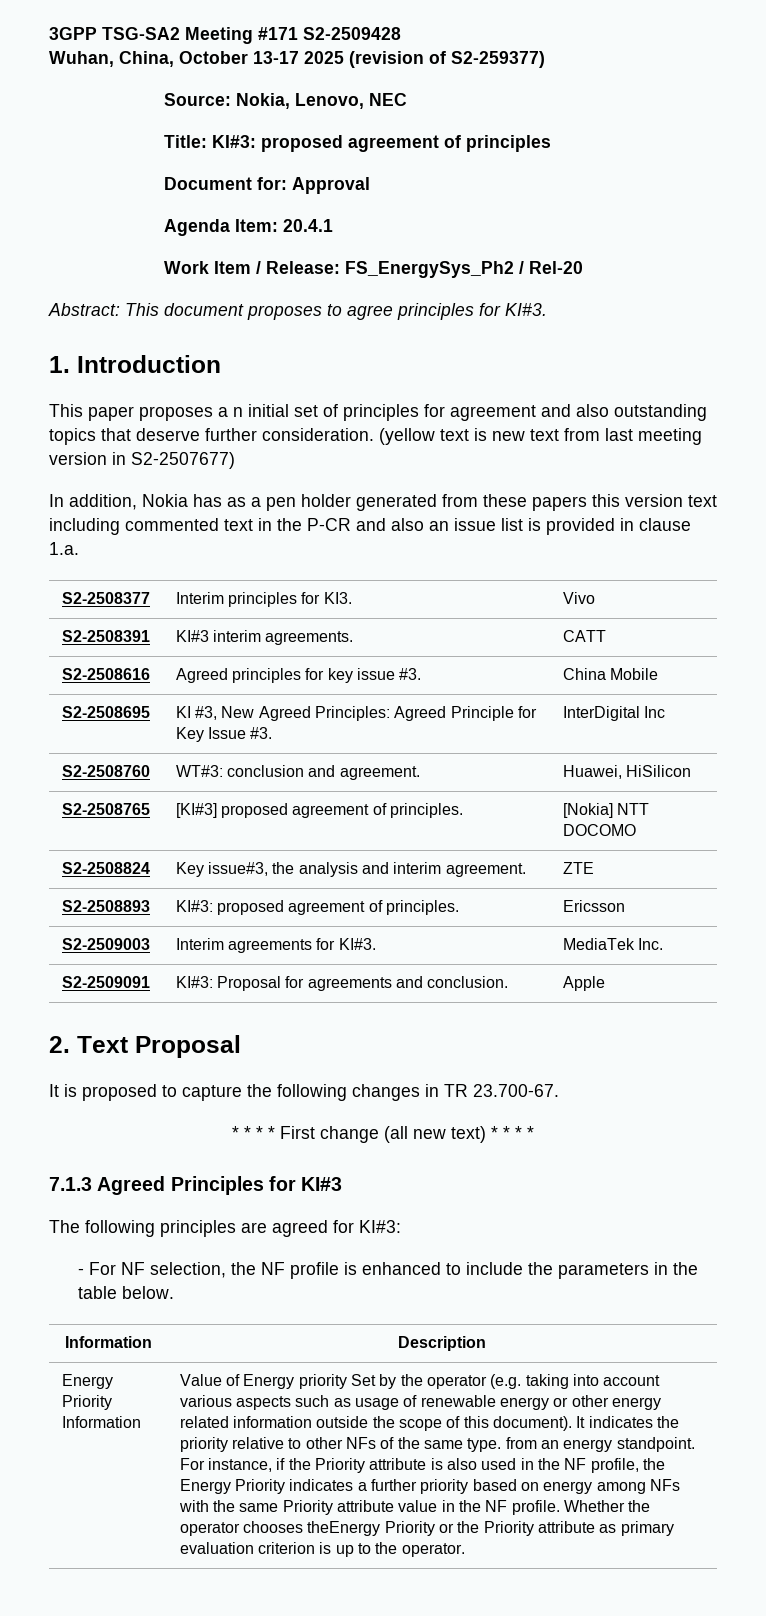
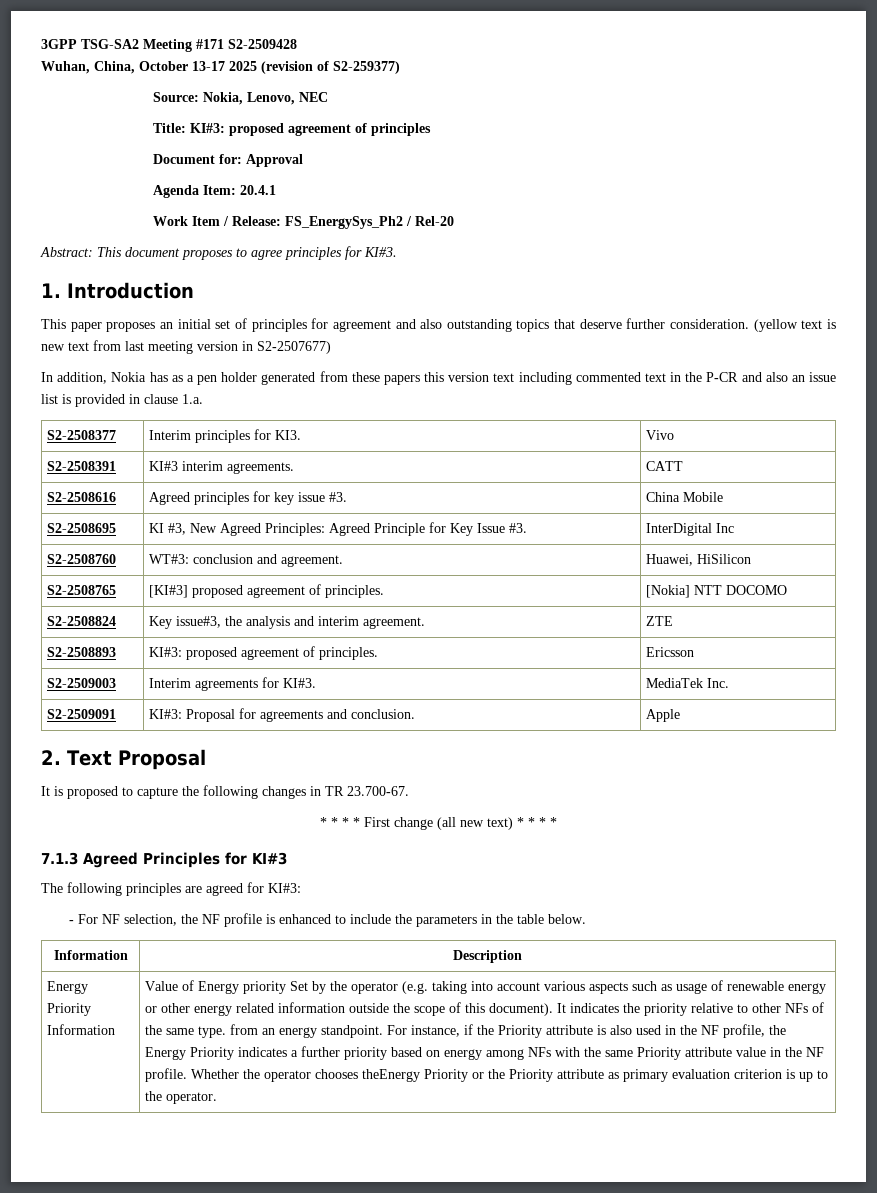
[218,407,243,417] a n -> [159,322,173,329] an

